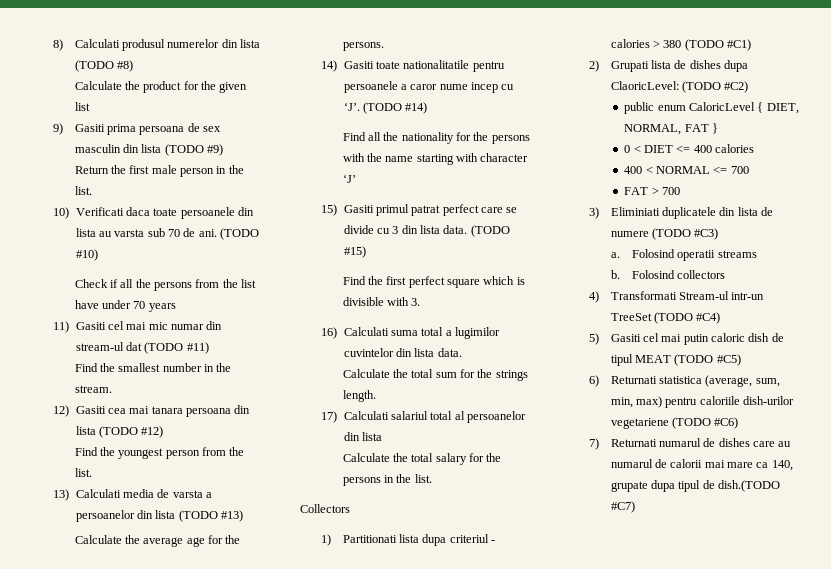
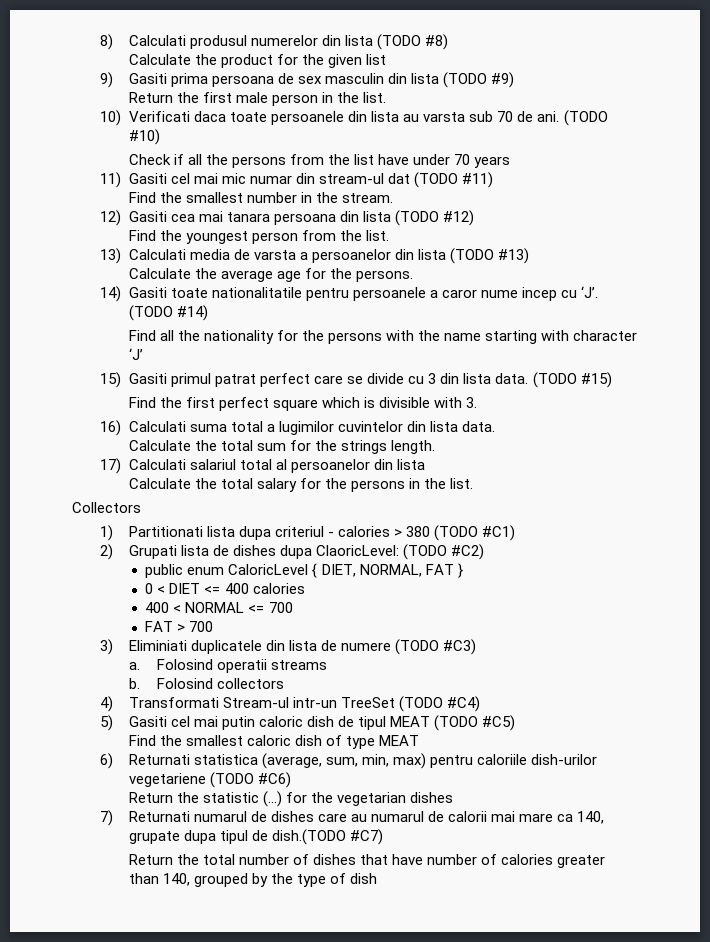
(741, 360) none -> [128,735,420,749] // Find the smallest caloric dish of type MEAT
(739, 423) none -> [128,791,454,807] // Return the statistic (…) for the vegetarian dishes
(635, 507) none -> [128,854,606,868] [128,873,378,887] // Return the total number of dishes that have number of calories greater than 140, grouped by the type of dish

